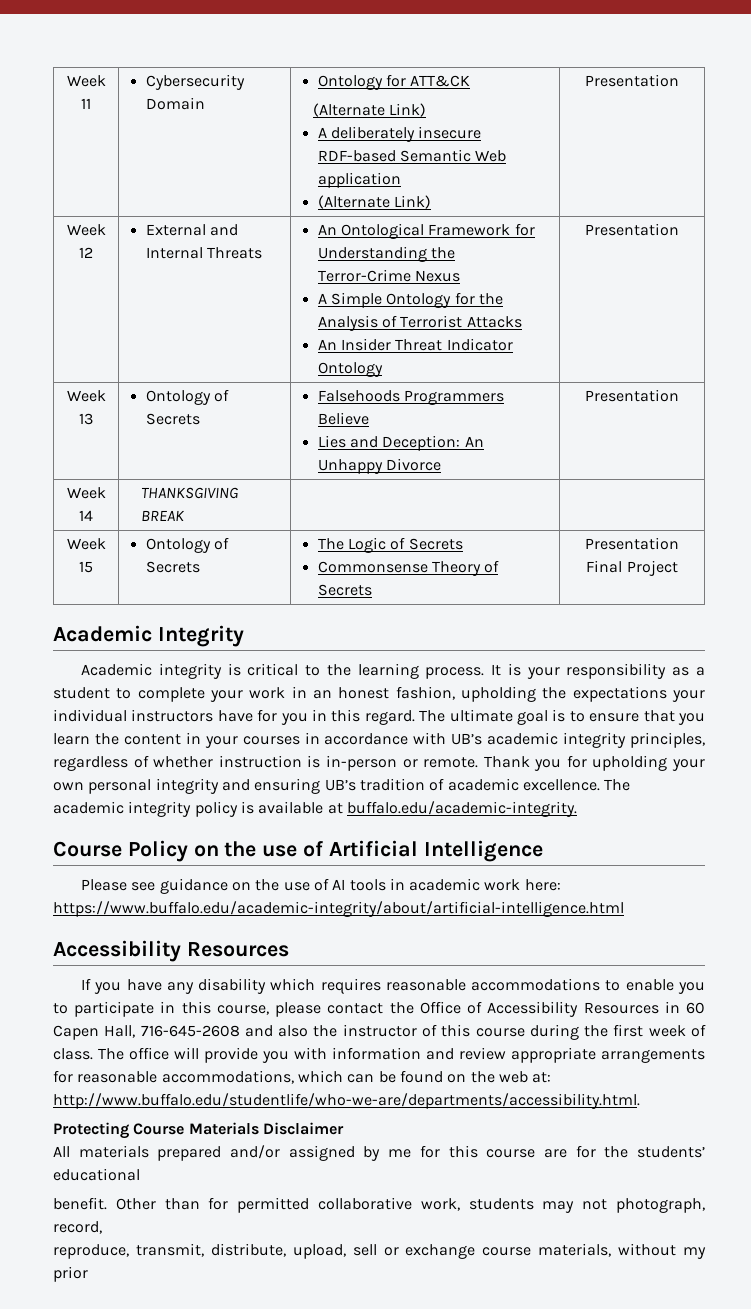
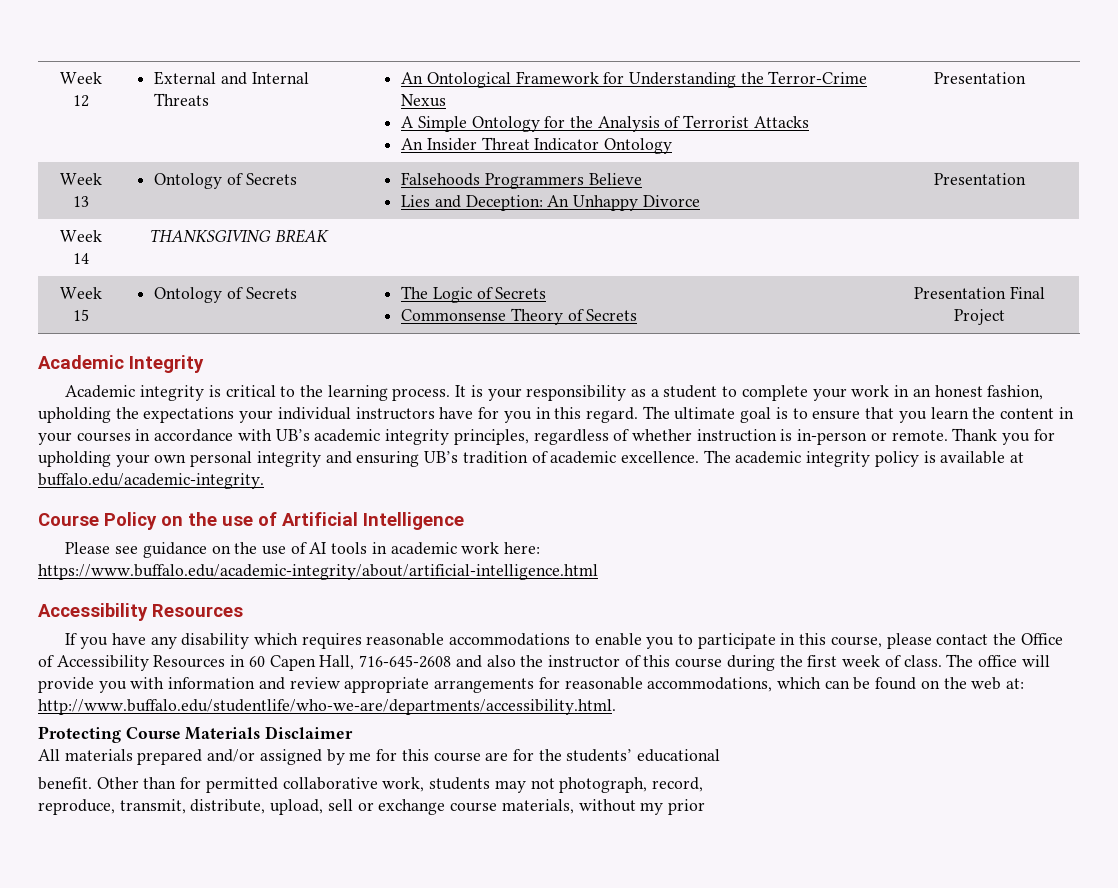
[66,75,106,87] [81,98,91,109] [145,74,245,90] [145,97,205,110] [317,74,471,90] [313,103,427,117] [317,126,482,142] [317,149,507,162] [317,172,401,188] [317,195,431,209] [585,74,679,87] [66,224,106,236] Week 11 | Cybersecurity Domain | Ontology for ATT&CK // (Alternate Link) // A deliberately insecure RDF-based Semantic Web application // (Alternate Link) | Presentation // Week -> [60,72,102,84] Week

